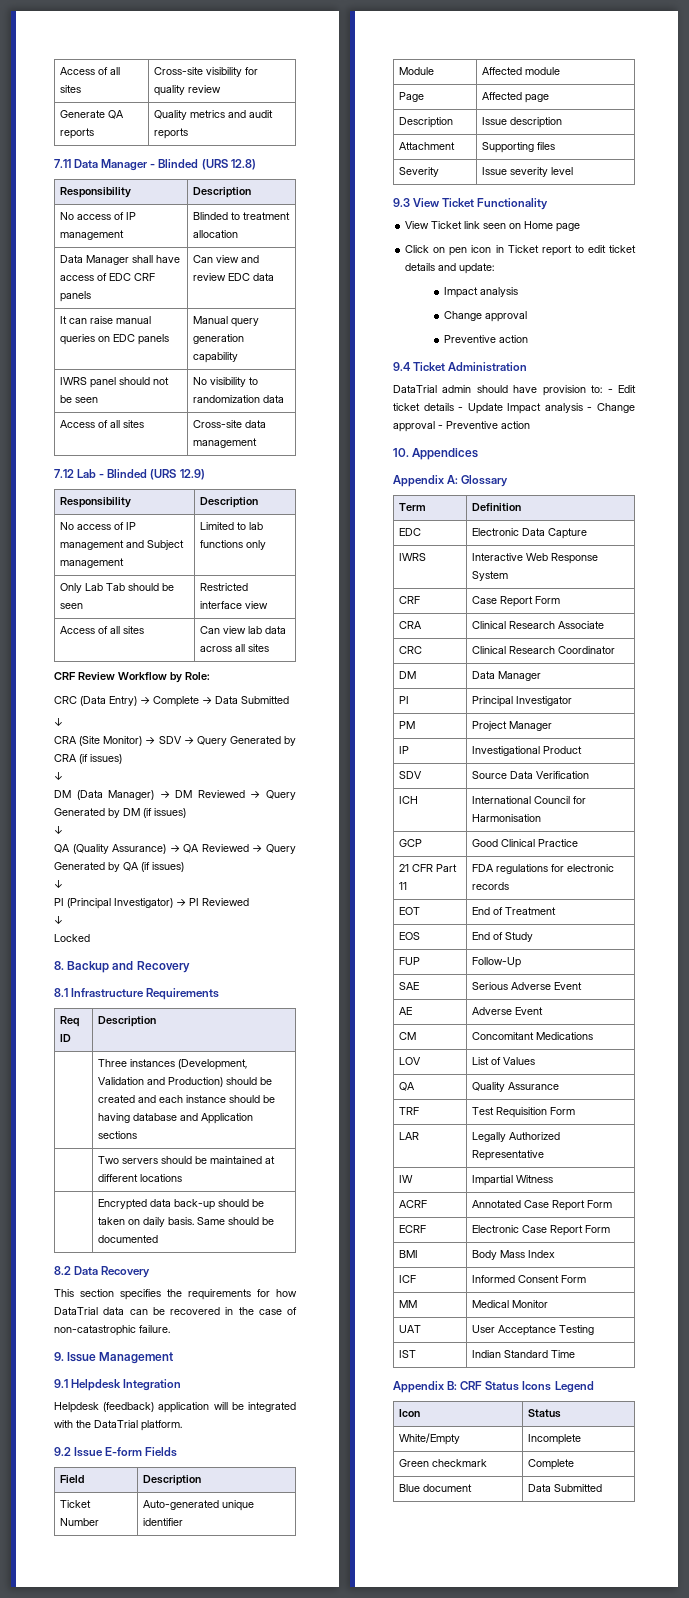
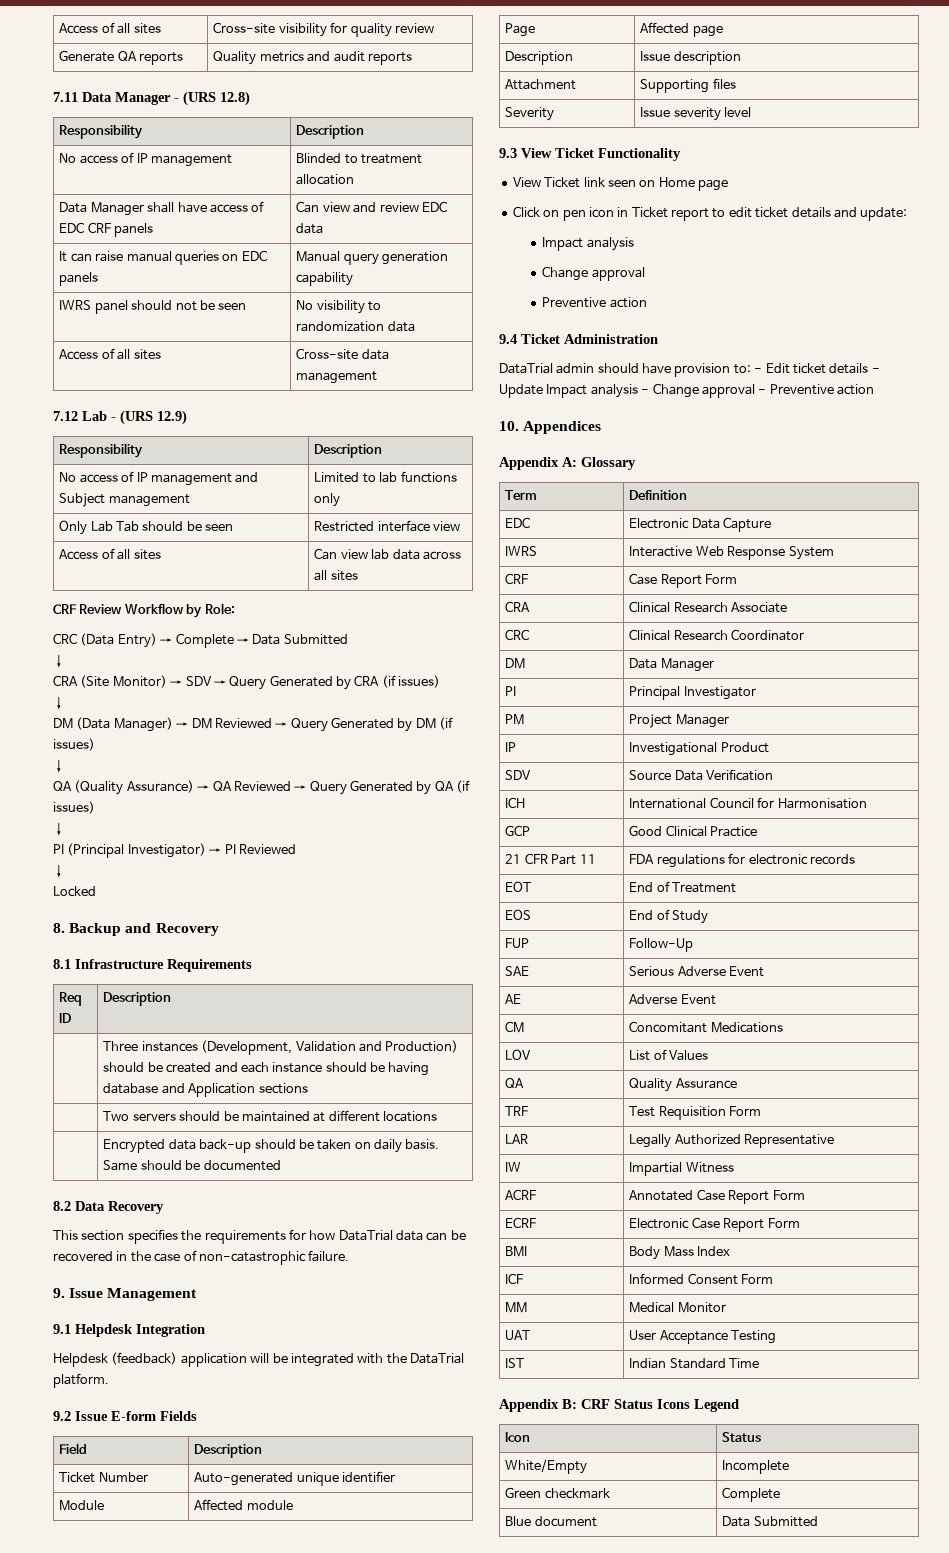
[158,159,199,168] Blinded -> (179, 100) none
[107,469,148,478] Blinded -> (116, 419) none

